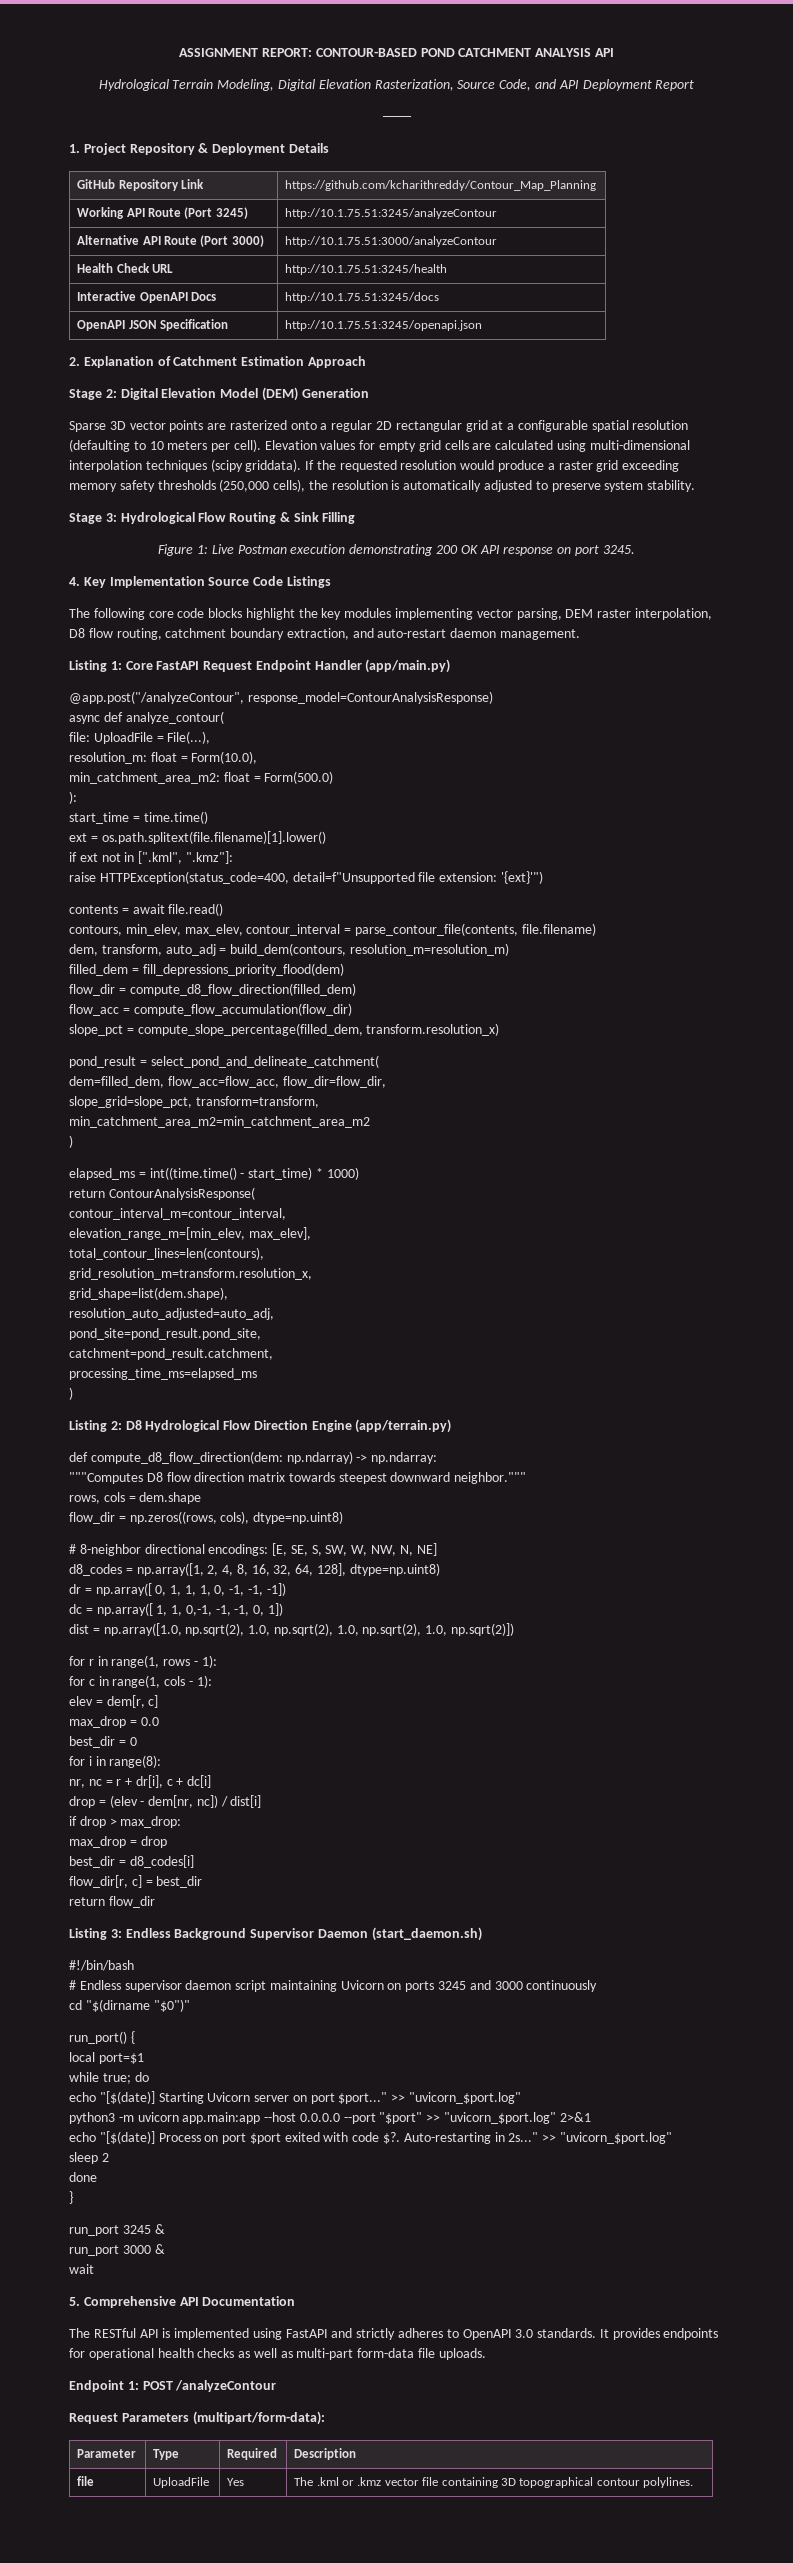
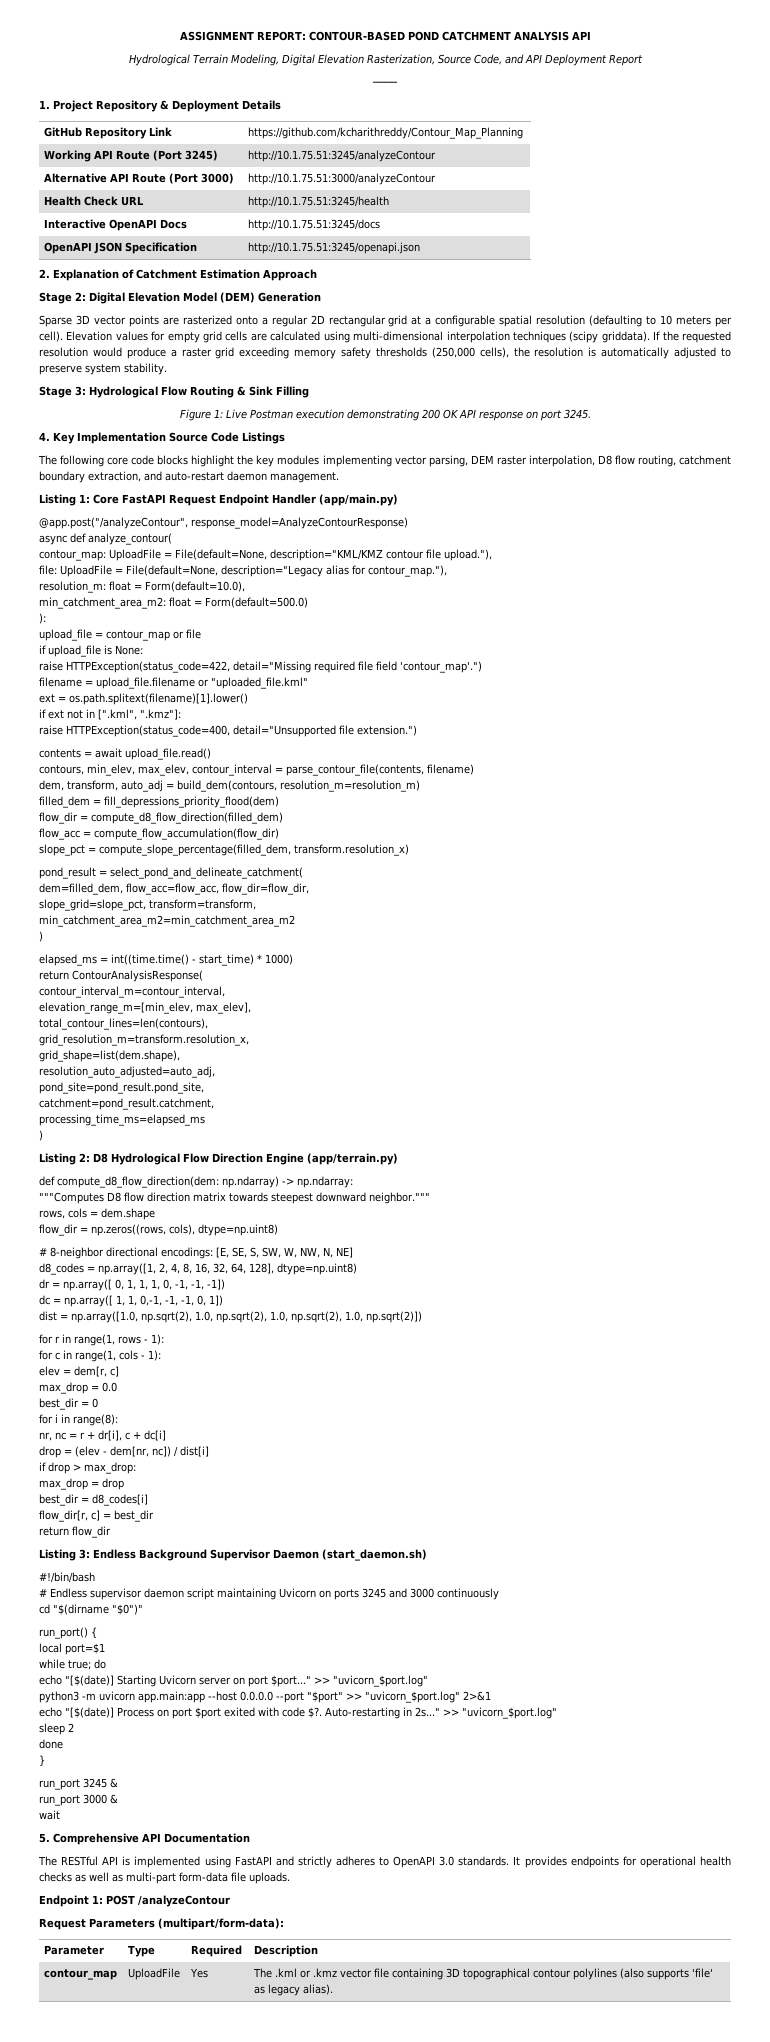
[247,691,493,704] response_model=ContourAnalysisResponse) -> [191,517,408,529] response_model=AnalyzeContourResponse)
[69,731,211,744] file: UploadFile = File(...), -> [39,549,492,561] [39,565,447,577] contour_map: UploadFile = File(default=None, description="KML/KMZ contour file upload."), // file: UploadFile = File(default=None, description="Legacy alias for contour_map."),
[191,751,258,764] Form(10.0), -> [145,581,245,592] Form(default=10.0),
[264,771,334,784] Form(500.0) -> [205,597,308,608] Form(default=500.0)
[69,811,208,824] start_time = time.time() -> [39,629,201,641] [39,645,143,657] [39,661,482,673] [39,677,308,689] upload_file = contour_map or file // if upload_file is None: // raise HTTPException(status_code=422, detail="Missing required file field 'contour_map'.") // filename = upload_file.filename or "uploaded_file.kml"
[101,831,326,844] os.path.splitext(file.filename)[1].lower() -> [69,693,248,705] os.path.splitext(filename)[1].lower()
[292,871,543,884] detail=f"Unsupported file extension: '{ext}'") -> [233,725,417,737] detail="Unsupported file extension.")
[168,903,224,916] file.read() -> [125,748,211,760] upload_file.read()
[521,923,596,936] file.filename) -> [427,764,474,775] filename)
[77,2476,95,2486] file -> [44,1969,118,1980] contour_map
[643,2477,694,2488] polylines. -> [573,1968,714,1980] [254,1984,334,1996] polylines (also supports 'file' as legacy alias).

